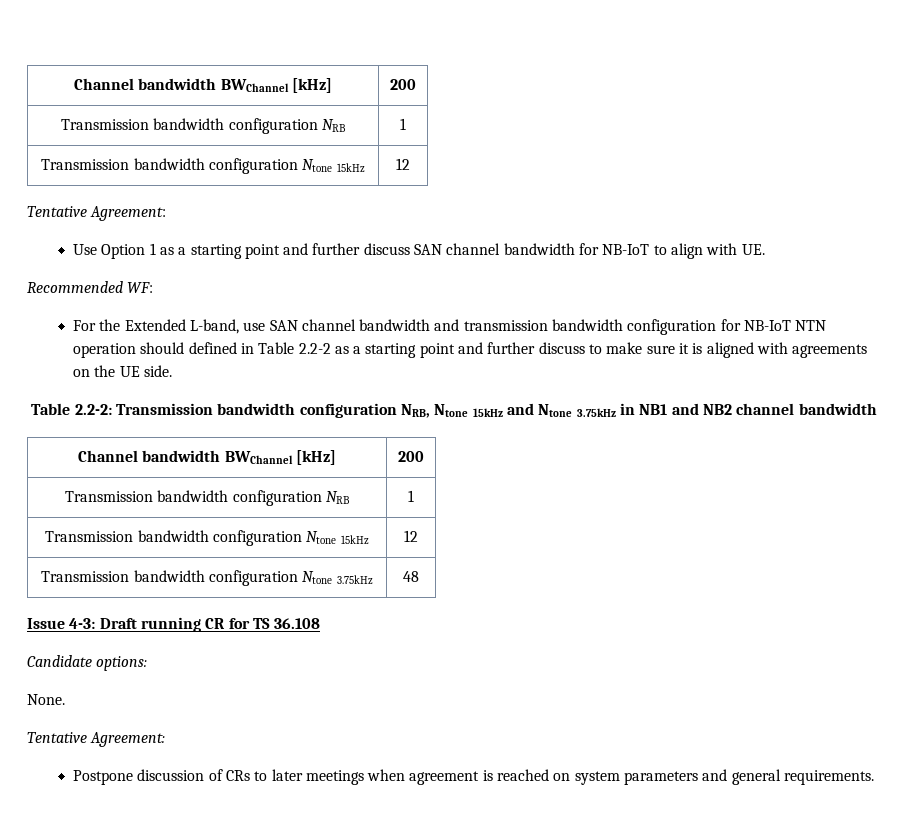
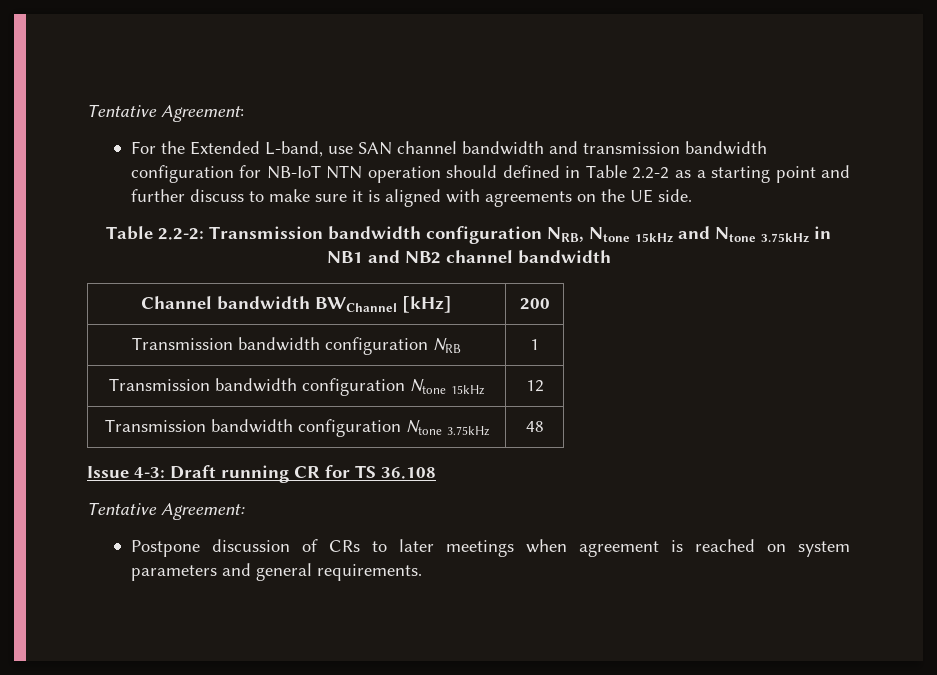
[74,78,332,93] [390,79,416,90] [61,118,346,134] [400,118,406,130] [41,158,365,174] [396,158,410,170] [27,206,167,221] [72,243,765,259] [27,281,154,293] Channel bandwidth BWChannel [kHz] | 200 // Transmission bandwidth configuration NRB | 1 // Transmission bandwidth configuration Ntone 15kHz | 12 // Tentative Agreement: // Use Option 1 as a starting point and further discuss SAN channel bandwidth for NB-IoT to align with UE. // Recommended WF: -> [87,104,244,122] Tentative Agreement:
[27,655,148,671] [27,694,65,705] // Candidate options: // None. -> (436, 473) none

